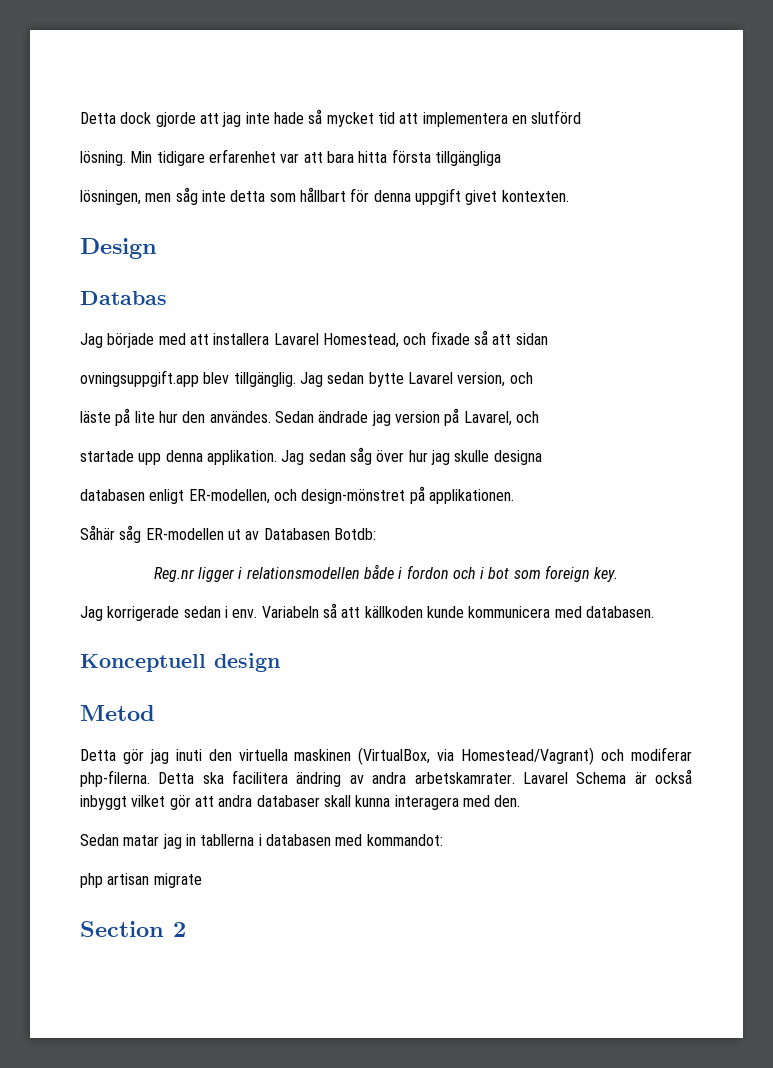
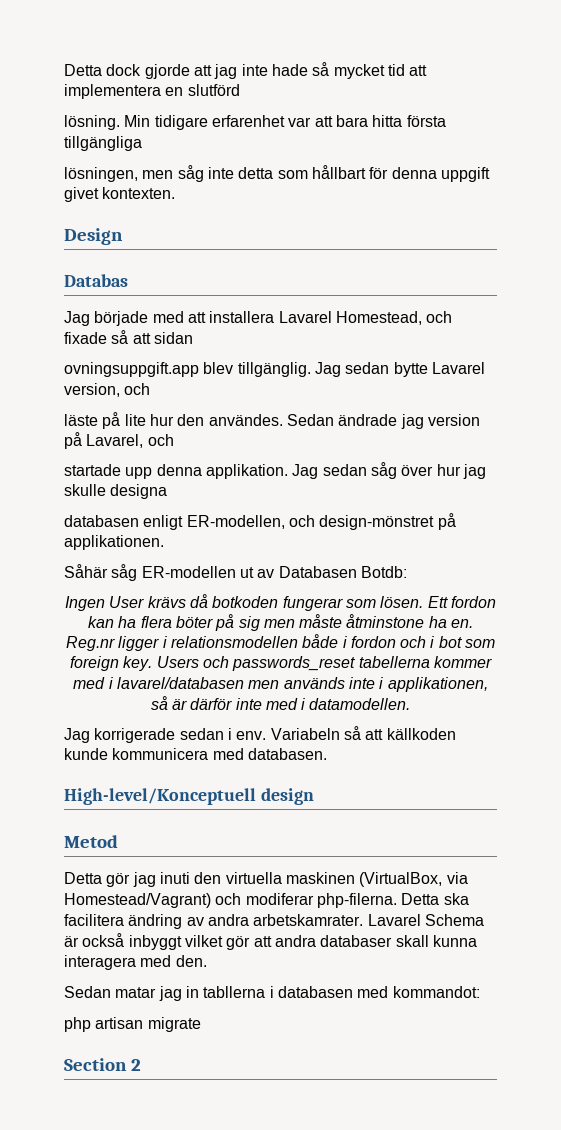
(376, 534) none -> [65,594,496,611] [87,614,474,631] Ingen User krävs då botkoden fungerar som lösen. Ett fordon kan ha flera böter på sig men måste åtminstone ha en.
(619, 574) none -> [156,656,492,671] [73,677,488,692] [150,696,411,710] Users och passwords_reset tabellerna kommer med i lavarel/databasen men används inte i applikationen, så är därför inte med i datamodellen.
[80,654,206,672] Konceptuell -> [64,788,256,805] High-level/Konceptuell

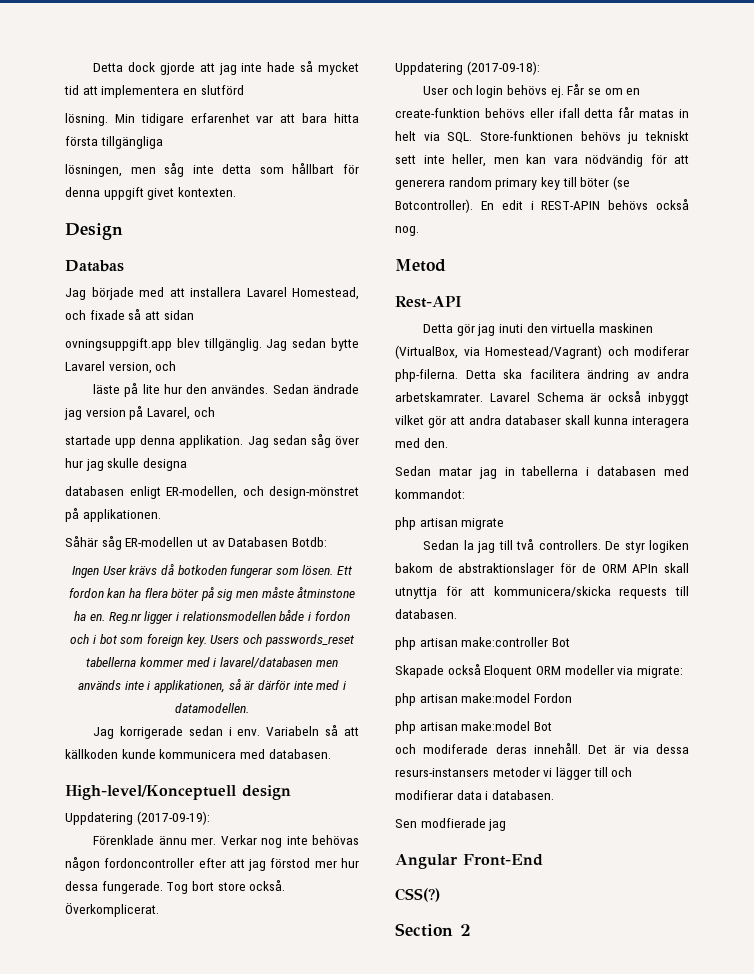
(314, 796) none -> [65,811,210,825] [93,835,359,848] [65,857,359,871] [65,880,286,894] [65,903,159,917] [395,61,540,75] [423,84,641,98] [395,107,689,118] [395,131,689,144] [395,154,689,167] [395,176,630,190] [395,199,689,213] [395,226,419,236] // Uppdatering (2017-09-19): // Förenklade ännu mer. Verkar nog inte behövas någon fordoncontroller efter att jag förstod mer hur dessa fungerade. Tog bort store också. Överkomplicerat. // Uppdatering (2017-09-18): // User och login behövs ej. Får se om en create-funktion behövs eller ifall detta får matas in helt via SQL. Store-funktionen behövs ju tekniskt sett inte heller, men kan vara nödvändig för att generera random primary key till böter (se Botcontroller). En edit i REST-APIN behövs också nog.
(118, 841) none -> [395,296,462,308] // Rest-API
[203,986,266,998] tabllerna -> [521,466,579,476] tabellerna
(201, 1024) none -> [423,539,689,553] [395,563,689,576] [395,586,689,599] [395,609,457,619] [395,637,570,650] [395,664,683,678] [395,693,572,706] [395,721,552,734] [395,743,689,754] [395,767,633,780] [395,790,554,800] [395,818,507,831] [395,854,543,869] [395,888,440,902] // Sedan la jag till två controllers. De styr logiken bakom de abstraktionslager för de ORM APIn skall utnyttja för att kommunicera/skicka requests till databasen. // php artisan make:controller Bot // Skapade också Eloquent ORM modeller via migrate: // php artisan make:model Fordon // php artisan make:model Bot // och modiferade deras innehåll. Det är via dessa resurs-instansers metoder vi lägger till och modifierar data i databasen. // Sen modfierade jag // Angular Front-End // CSS(?)

